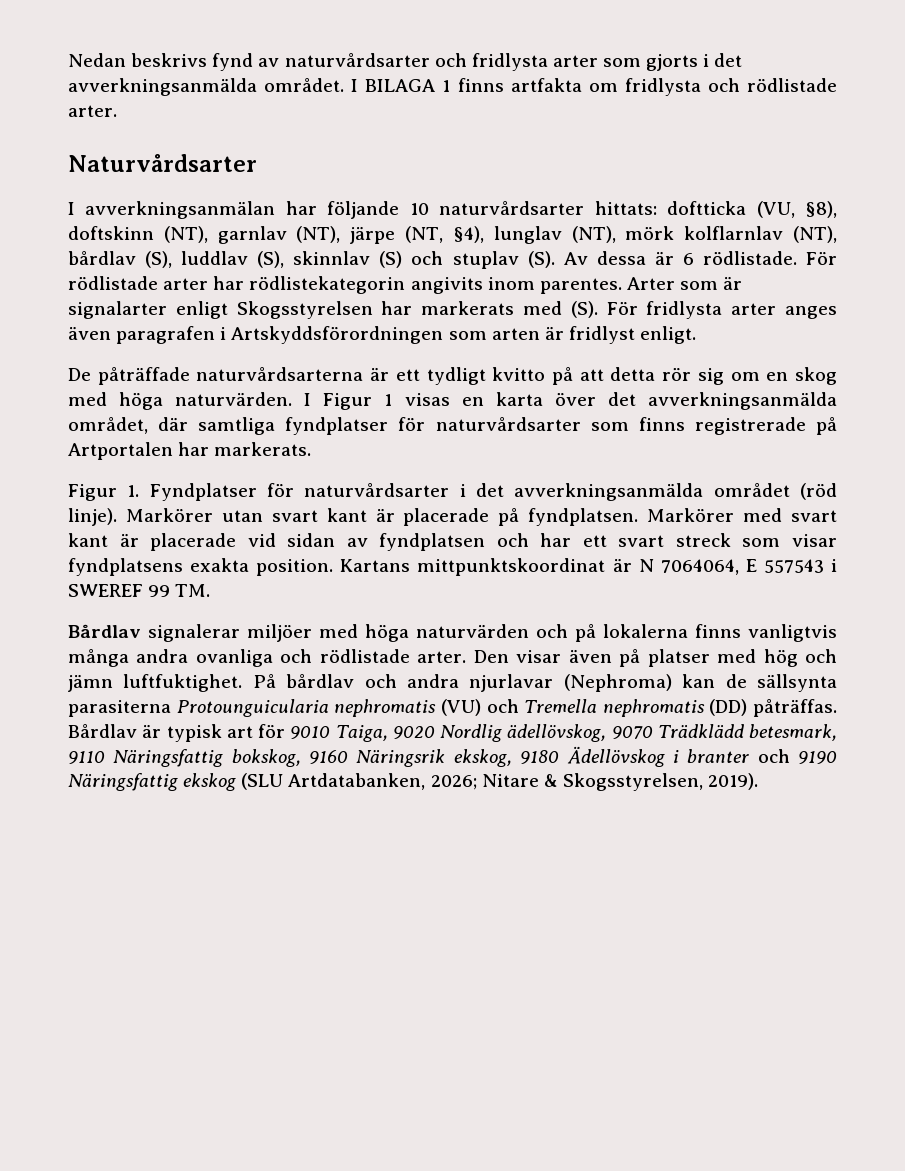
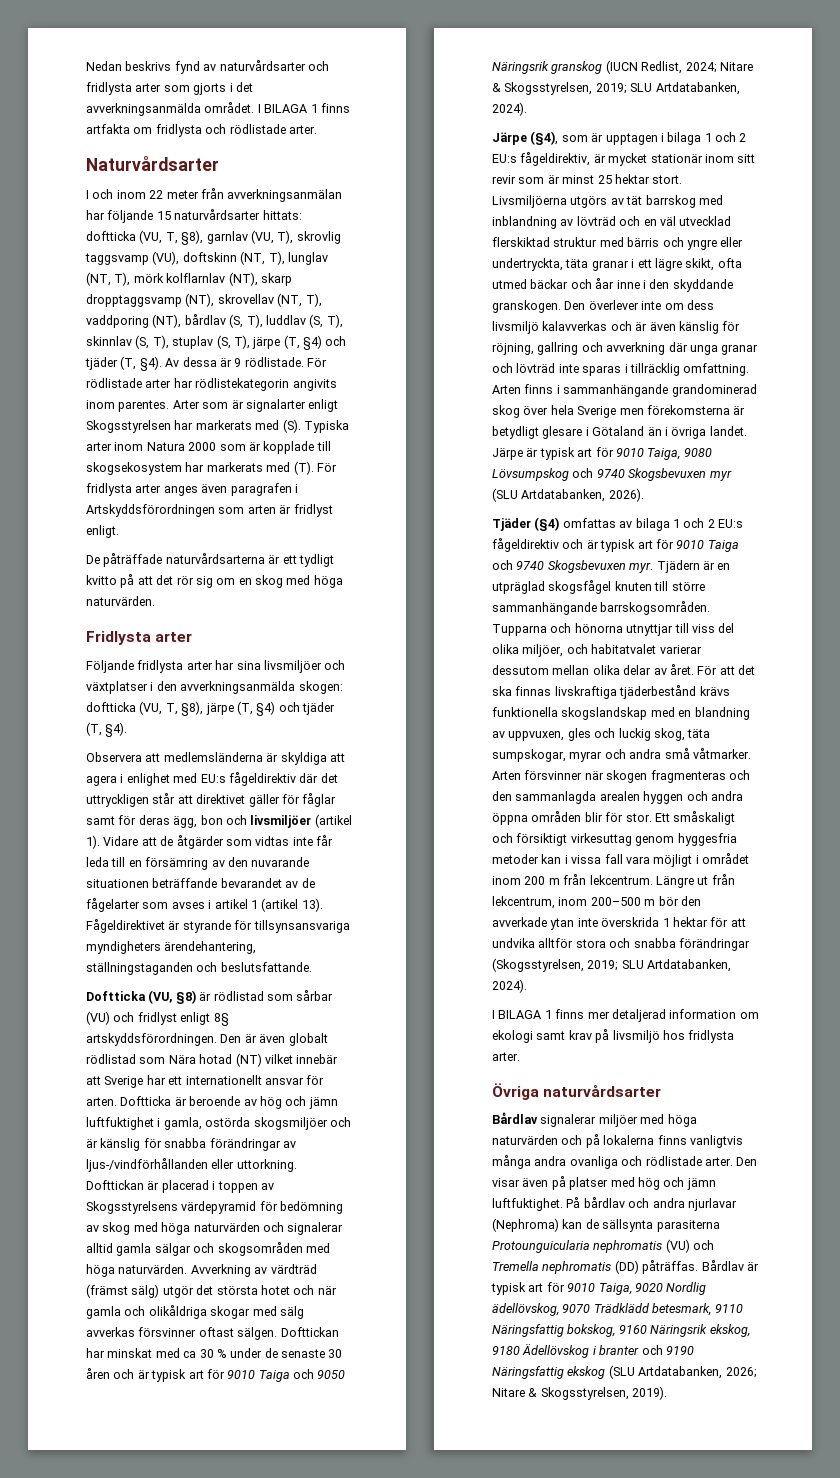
(75, 208) none -> [92,188,224,199] och inom 22 meter från
[409,203,429,215] 10 -> [156,211,171,220] 15
[805,201,838,218] [68,226,837,244] [68,251,555,269] §8), doftskinn (NT), garnlav (NT), järpe (NT, §4), lunglav (NT), mörk kolflarnlav (NT), bårdlav (S), luddlav (S), skinnlav (S) och stuplav (S). -> [165,230,341,245] [85,251,328,265] [86,272,292,286] [86,293,322,307] [86,314,343,328] [86,335,347,350] [85,356,162,371] T, §8), garnlav (VU, T), skrovlig taggsvamp (VU), doftskinn (NT, T), lunglav (NT, T), mörk kolflarnlav (NT), skarp dropptaggsvamp (NT), skrovellav (NT, T), vaddporing (NT), bårdlav (S, T), luddlav (S, T), skinnlav (S, T), stuplav (S, T), järpe (T, §4) och tjäder (T, §4).
[682,253,694,265] 6 -> [234,358,242,367] 9
(598, 309) none -> [303,420,349,433] [86,441,331,454] [86,461,314,475] Typiska arter inom Natura 2000 som är kopplade till skogsekosystem har markerats med (T).
[610,367,656,381] detta -> [156,575,174,585] det
[304,392,837,410] [68,417,837,435] [68,442,312,460] [68,483,837,501] [68,508,837,526] [68,533,838,551] [68,558,838,576] [68,584,211,597] I Figur 1 visas en karta över det avverkningsanmälda området, där samtliga fyndplatser för naturvårdsarter som finns registrerade på Artportalen har markerats. // Figur 1. Fyndplatser för naturvårdsarter i det avverkningsanmälda området (röd linje). Markörer utan svart kant är placerade på fyndplatsen. Markörer med svart kant är placerade vid sidan av fyndplatsen och har ett svart streck som visar fyndplatsens exakta position. Kartans mittpunktskoordinat är N 7064064, E 557543 i SWEREF 99 TM. -> [86,631,193,645] [86,660,346,673] [86,681,343,694] [86,701,335,716] [86,722,128,737] [86,752,345,765] [86,772,338,786] [86,793,337,807] [86,814,352,828] [86,835,333,849] [86,857,310,870] [86,878,315,888] [86,898,323,912] [86,919,350,933] [86,941,257,954] [86,962,312,975] [86,990,334,1004] [86,1011,229,1026] [86,1033,328,1046] [86,1053,339,1067] [86,1075,325,1088] [86,1096,338,1109] [86,1117,351,1130] [86,1138,296,1151] [86,1158,297,1172] [86,1180,274,1193] [86,1201,344,1214] [86,1222,344,1235] [86,1242,330,1256] [86,1264,317,1277] [86,1284,337,1298] [86,1305,304,1319] [86,1327,339,1340] [86,1348,343,1358] [86,1368,346,1382] [492,60,753,74] [492,82,740,95] [492,102,527,116] [492,131,747,145] [492,152,756,166] [492,174,683,184] [492,195,723,208] [492,216,732,229] [492,237,744,250] [492,258,742,271] [492,278,733,292] [492,300,714,313] [492,321,741,334] [492,342,759,355] [492,363,750,376] [492,384,757,397] [492,405,746,418] [492,426,747,439] [492,447,712,460] [492,468,732,481] [492,488,644,502] [492,517,743,531] [492,538,739,552] [492,560,731,573] [492,580,705,594] [492,601,711,615] [492,623,735,636] [492,644,702,657] [492,664,755,675] [492,685,730,699] [492,707,750,720] [492,728,711,741] [492,748,751,762] [492,770,750,783] [492,791,743,804] [492,811,736,825] [492,833,737,846] [492,853,749,867] [492,874,735,888] [492,896,701,909] [492,917,746,930] [492,938,750,951] [492,958,732,972] [492,979,527,993] [492,1009,759,1022] [492,1029,735,1043] [492,1052,520,1061] [492,1083,662,1100] // Fridlysta arter // Följande fridlysta arter har sina livsmiljöer och växtplatser i den avverkningsanmälda skogen: doftticka (VU, T, §8), järpe (T, §4) och tjäder (T, §4). // Observera att medlemsländerna är skyldiga att agera i enlighet med EU:s fågeldirektiv där det uttryckligen står att direktivet gäller för fåglar samt för deras ägg, bon och livsmiljöer (artikel 1). Vidare att de åtgärder som vidtas inte får leda till en försämring av den nuvarande situationen beträffande bevarandet av de fågelarter som avses i artikel 1 (artikel 13). Fågeldirektivet är styrande för tillsynsansvariga myndigheters ärendehantering, ställningstaganden och beslutsfattande. // Doftticka (VU, §8) är rödlistad som sårbar (VU) och fridlyst enligt 8§ artskyddsförordningen. Den är även globalt rödlistad som Nära hotad (NT) vilket innebär att Sverige har ett internationellt ansvar för arten. Doftticka är beroende av hög och jämn luftfuktighet i gamla, ostörda skogsmiljöer och är känslig för snabba förändringar av ljus-/vindförhållanden eller uttorkning. Dofttickan är placerad i toppen av Skogsstyrelsens värdepyramid för bedömning av skog med höga naturvärden och signalerar alltid gamla sälgar och skogsområden med höga naturvärden. Avverkning av värdträd (främst sälg) utgör det största hotet och när gamla och olikåldriga skogar med sälg avverkas försvinner oftast sälgen. Dofttickan har minskat med ca 30 % under de senaste 30 åren och är typisk art för 9010 Taiga och 9050 Näringsrik granskog (IUCN Redlist, 2024; Nitare & Skogsstyrelsen, 2019; SLU Artdatabanken, 2024). // Järpe (§4), som är upptagen i bilaga 1 och 2 EU:s fågeldirektiv, är mycket stationär inom sitt revir som är minst 25 hektar stort. Livsmiljöerna utgörs av tät barrskog med inblandning av lövträd och en väl utvecklad flerskiktad struktur med bärris och yngre eller undertryckta, täta granar i ett lägre skikt, ofta utmed bäckar och åar inne i den skyddande granskogen. Den överlever inte om dess livsmiljö kalavverkas och är även känslig för röjning, gallring och avverkning där unga granar och lövträd inte sparas i tillräcklig omfattning. Arten finns i sammanhängande grandominerad skog över hela Sverige men förekomsterna är betydligt glesare i Götaland än i övriga landet. Järpe är typisk art för 9010 Taiga, 9080 Lövsumpskog och 9740 Skogsbevuxen myr (SLU Artdatabanken, 2026). // Tjäder (§4) omfattas av bilaga 1 och 2 EU:s fågeldirektiv och är typisk art för 9010 Taiga och 9740 Skogsbevuxen myr. Tjädern är en utpräglad skogsfågel knuten till större sammanhängande barrskogsområden. Tupparna och hönorna utnyttjar till viss del olika miljöer, och habitatvalet varierar dessutom mellan olika delar av året. För att det ska finnas livskraftiga tjäderbestånd krävs funktionella skogslandskap med en blandning av uppvuxen, gles och luckig skog, täta sumpskogar, myrar och andra små våtmarker. Arten försvinner när skogen fragmenteras och den sammanlagda arealen hyggen och andra öppna områden blir för stor. Ett småskaligt och försiktigt virkesuttag genom hyggesfria metoder kan i vissa fall vara möjligt i området inom 200 m från lekcentrum. Längre ut från lekcentrum, inom 200–500 m bör den avverkade ytan inte överskrida 1 hektar för att undvika alltför stora och snabba förändringar (Skogsstyrelsen, 2019; SLU Artdatabanken, 2024). // I BILAGA 1 finns mer detaljerad information om ekologi samt krav på livsmiljö hos fridlysta arter. // Övriga naturvårdsarter

